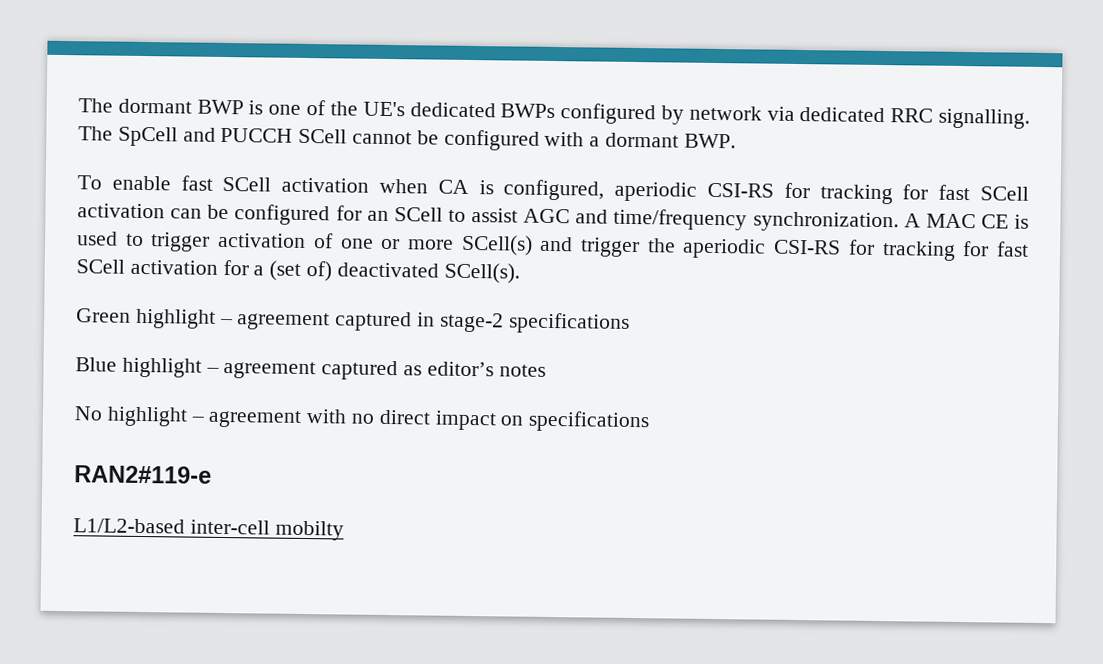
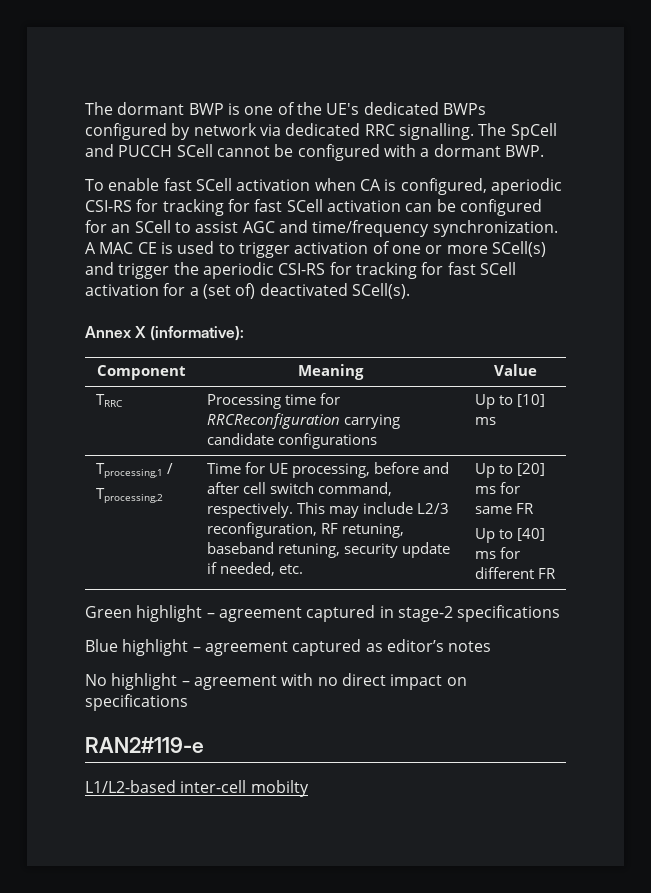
(520, 273) none -> [85,326,245,341] [96,365,186,380] [298,364,364,380] [493,364,537,376] [95,394,123,407] [206,393,340,409] [206,413,400,429] [206,433,377,449] [474,394,545,409] [474,417,496,425] [95,463,173,478] [95,488,163,503] [206,462,449,478] [206,482,392,496] [206,502,449,518] [206,522,404,538] [206,542,450,558] [206,562,303,576] [474,463,545,478] [474,482,520,494] [474,503,534,514] [474,528,545,543] [474,547,520,559] [474,567,556,579] // Annex X (informative): // Component | Meaning | Value // TRRC | Processing time for RRCReconfiguration carrying candidate configurations | Up to [10] ms // Tprocessing,1 / // Tprocessing,2 | Time for UE processing, before and after cell switch command, respectively. This may include L2/3 reconfiguration, RF retuning, baseband retuning, security update if needed, etc. | Up to [20] ms for same FR // Up to [40] ms for different FR

